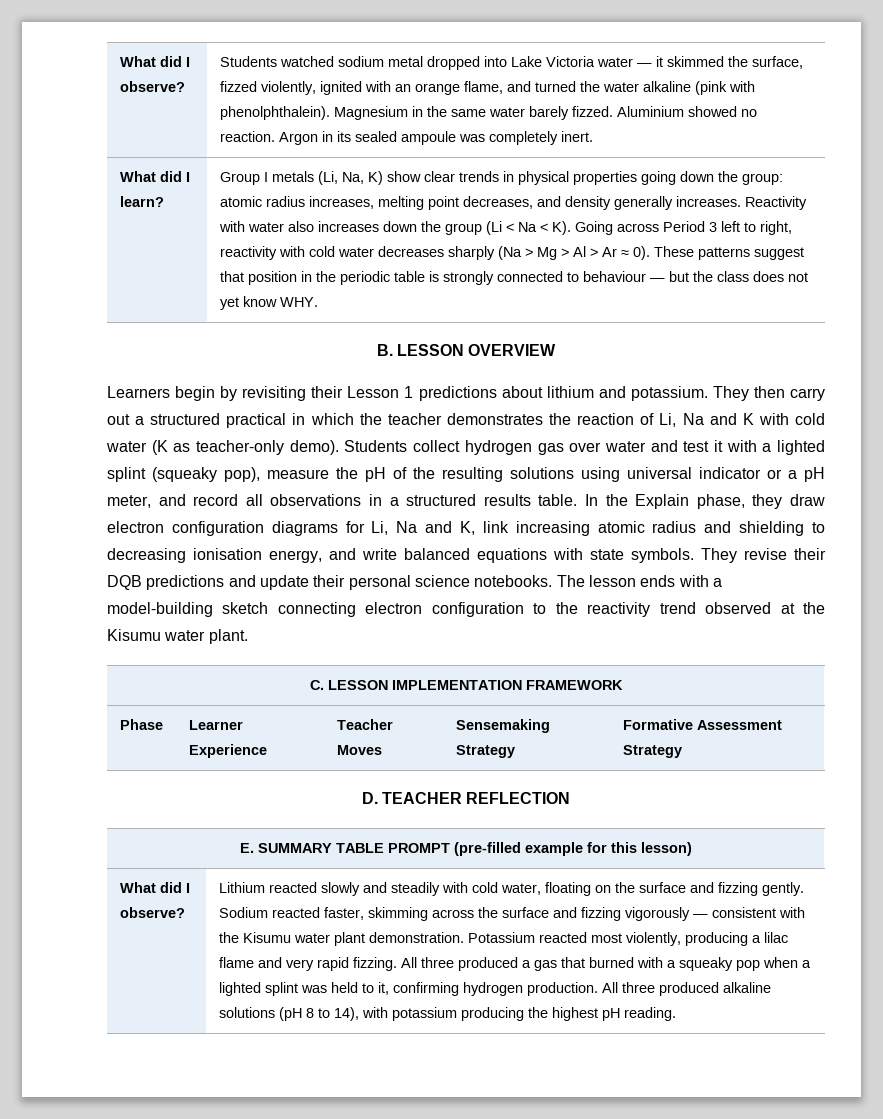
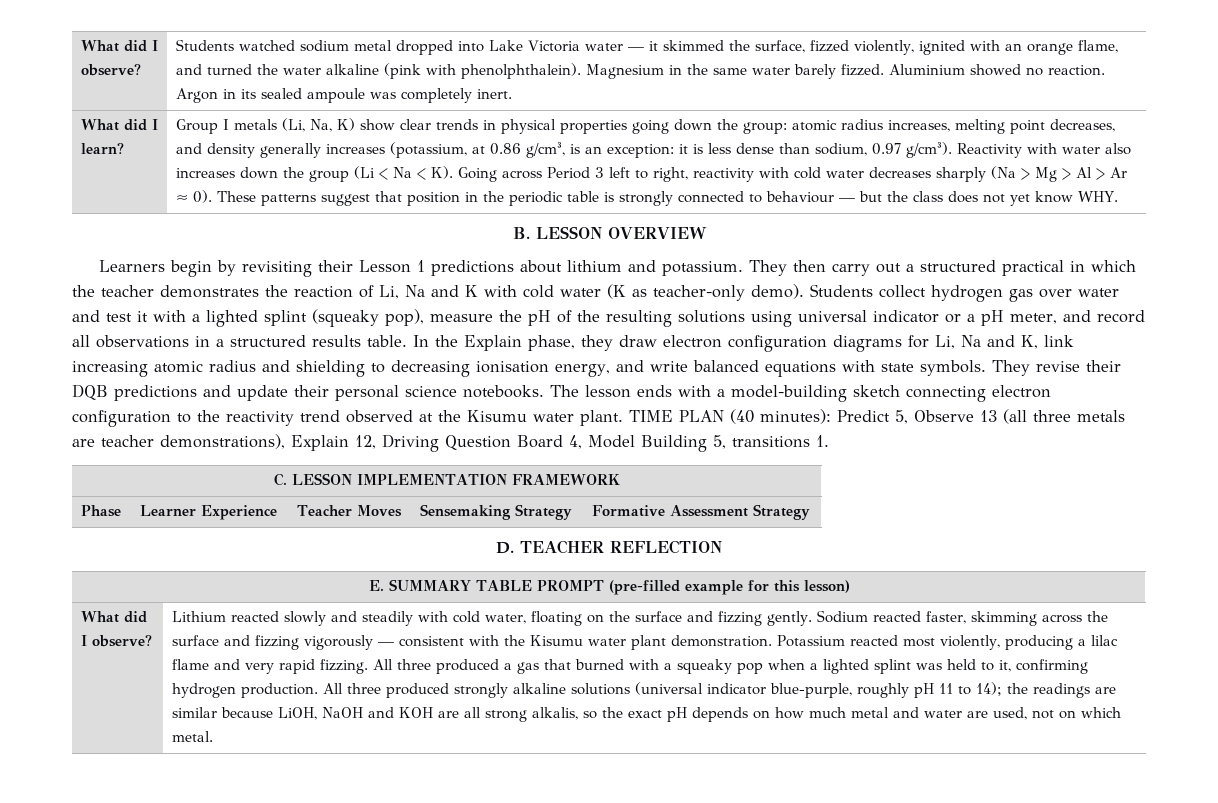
[675,196,741,207] increases. -> [326,142,953,158] increases (potassium, at 0.86 g/cm³, is an exception: it is less dense than sodium, 0.97 g/cm³).
(248, 636) none -> [629,409,1125,424] [72,434,829,452] TIME PLAN (40 minutes): Predict 5, Observe 13 (all three metals are teacher demonstrations), Explain 12, Driving Question Board 4, Model Building 5, transitions 1.
(719, 989) none -> [454,683,509,698] strongly
[278,1007,676,1021] (pH 8 to 14), with potassium producing the highest pH reading. -> [635,682,1117,698] [172,707,1122,722] [172,731,214,742] (universal indicator blue-purple, roughly pH 11 to 14); the readings are similar because LiOH, NaOH and KOH are all strong alkalis, so the exact pH depends on how much metal and water are used, not on which metal.

